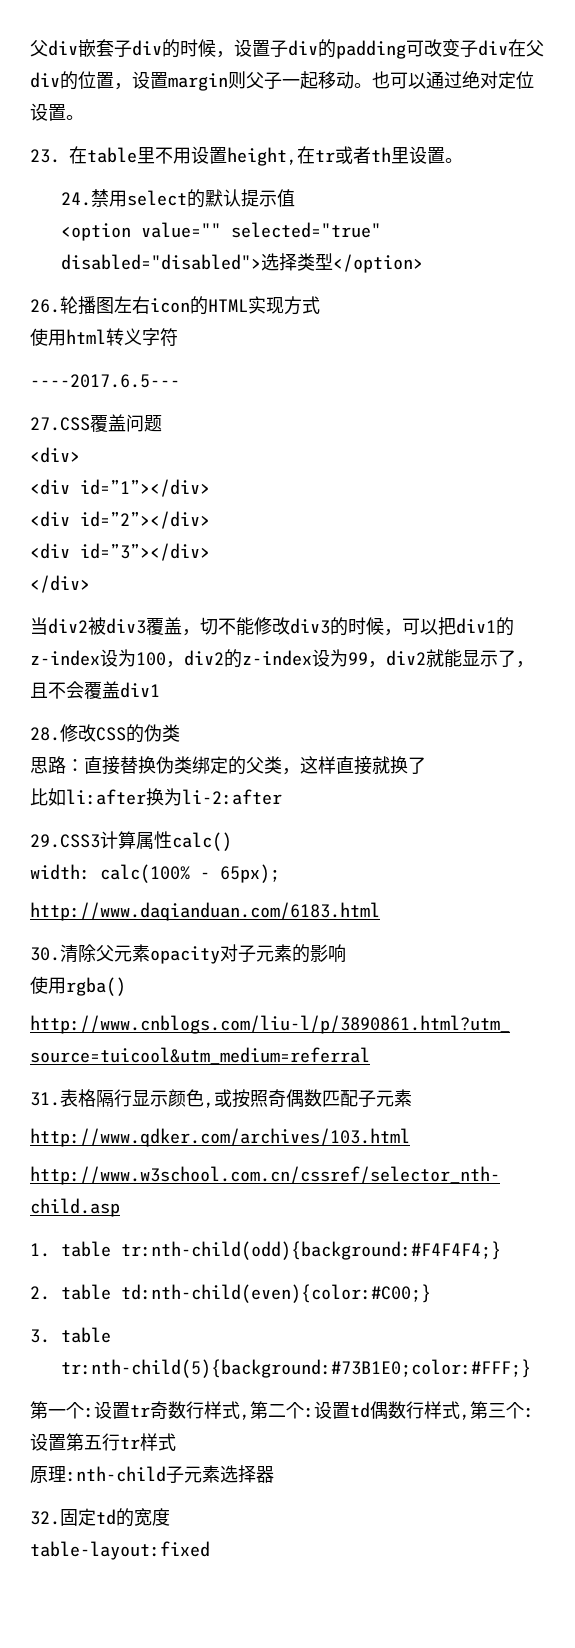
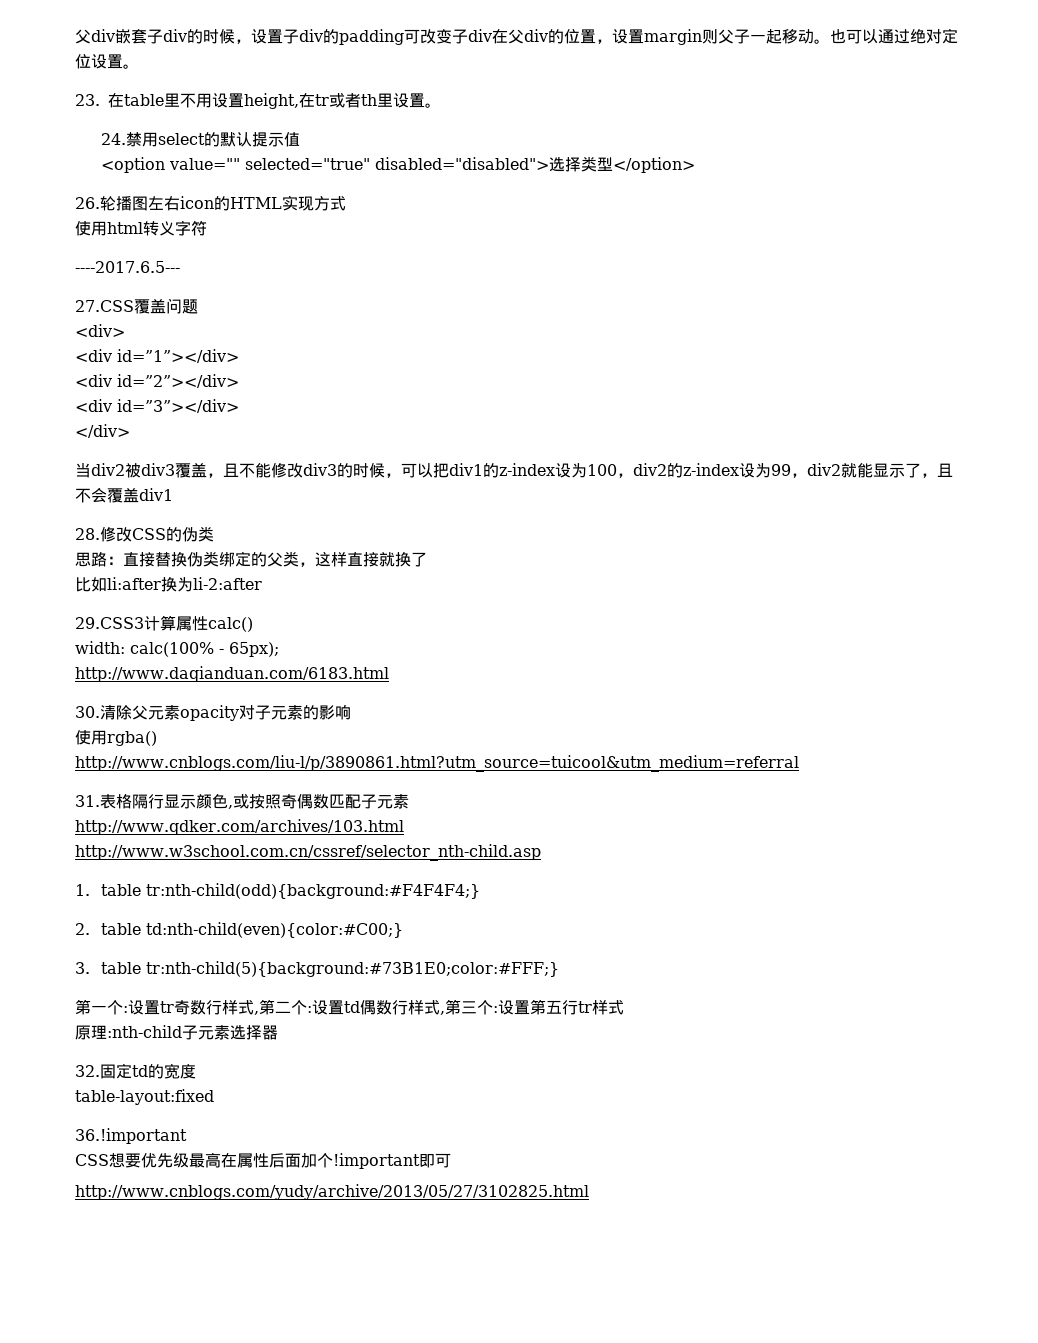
[200,617,218,635] 切 -> [223,463,239,477] 且
(210, 1550) none -> [75,1128,187,1144] [75,1152,451,1169] [75,1184,589,1200] // 36.!important // CSS想要优先级最高在属性后面加个!important即可 // http://www.cnblogs.com/yudy/archive/2013/05/27/3102825.html

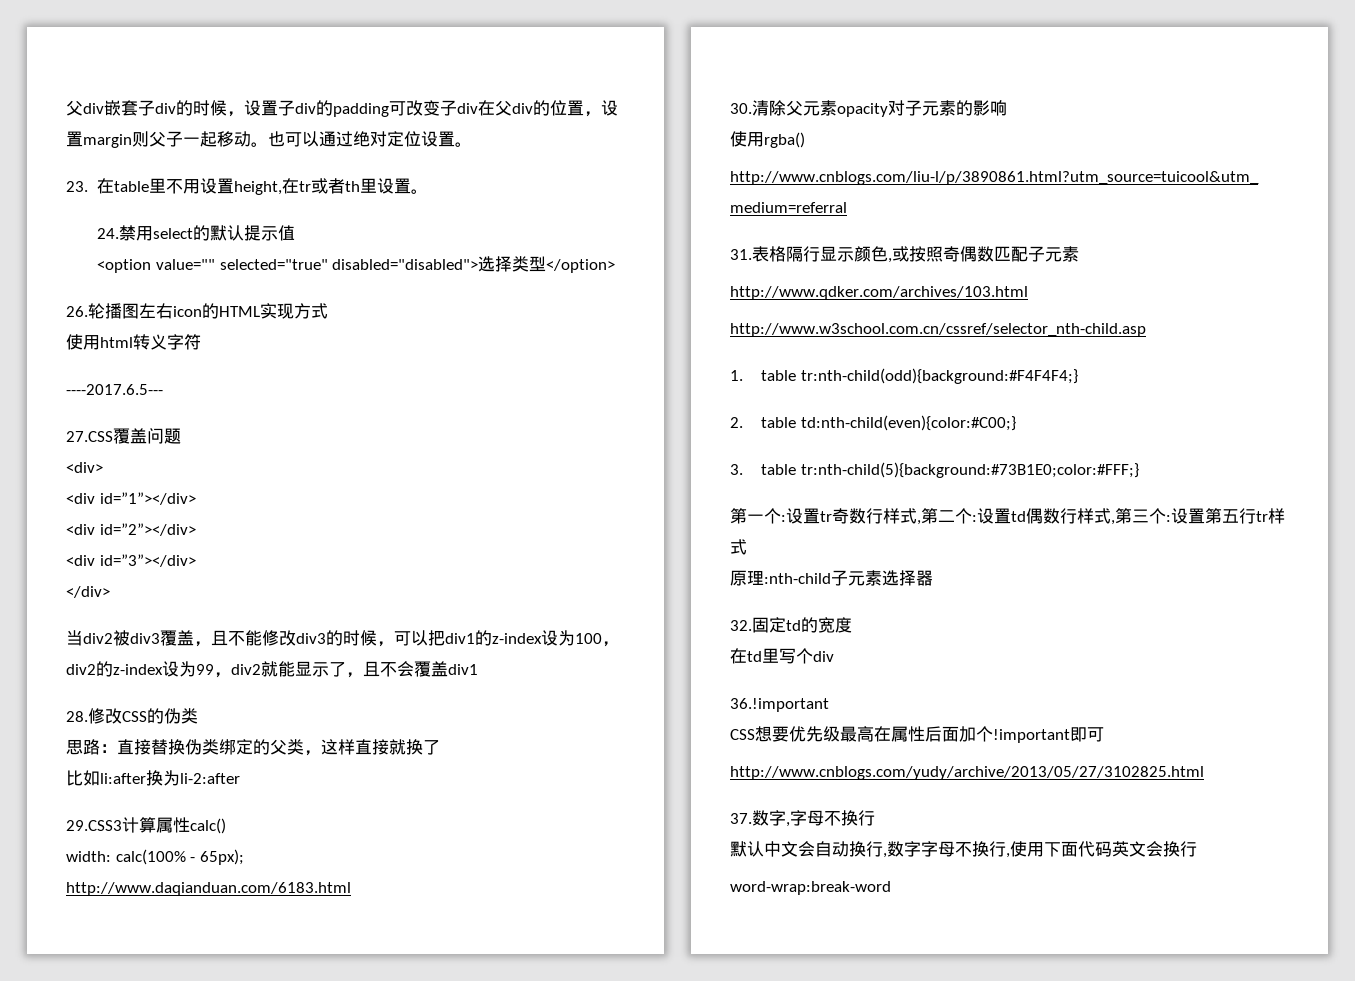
[75,1089,214,1105] table-layout:fixed -> [730,648,834,664] 在td里写个div
(589, 1192) none -> [730,810,875,827] [730,841,1197,858] [730,881,891,895] // 37.数字,字母不换行 // 默认中文会自动换行,数字字母不换行,使用下面代码英文会换行 // word-wrap:break-word

